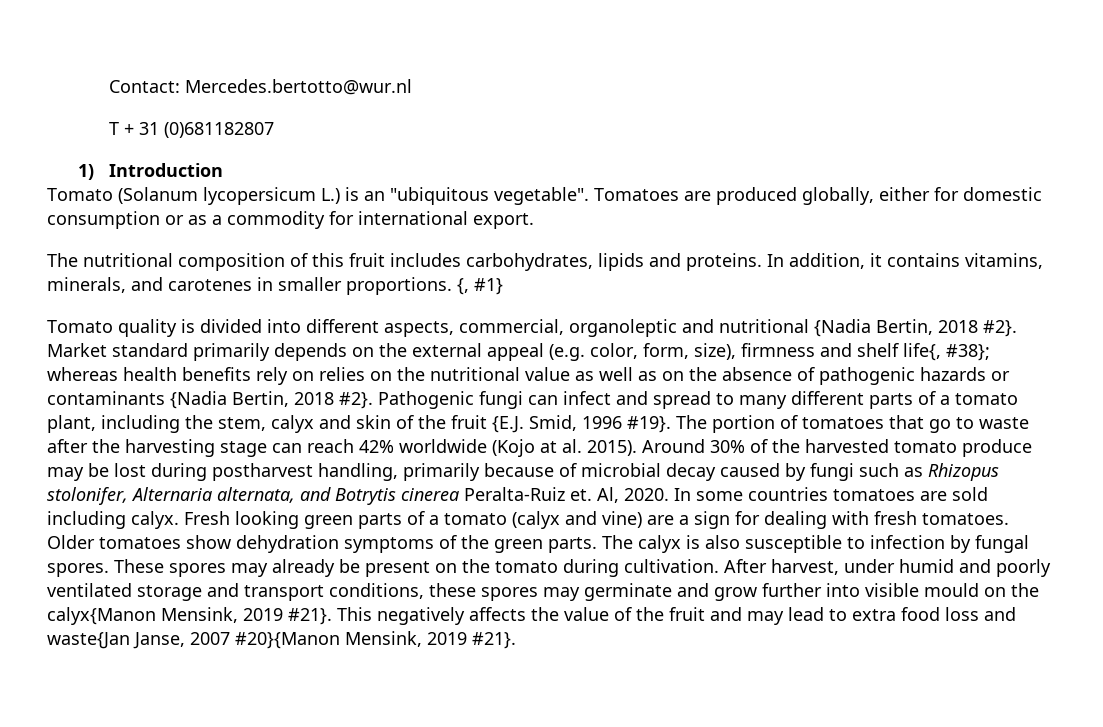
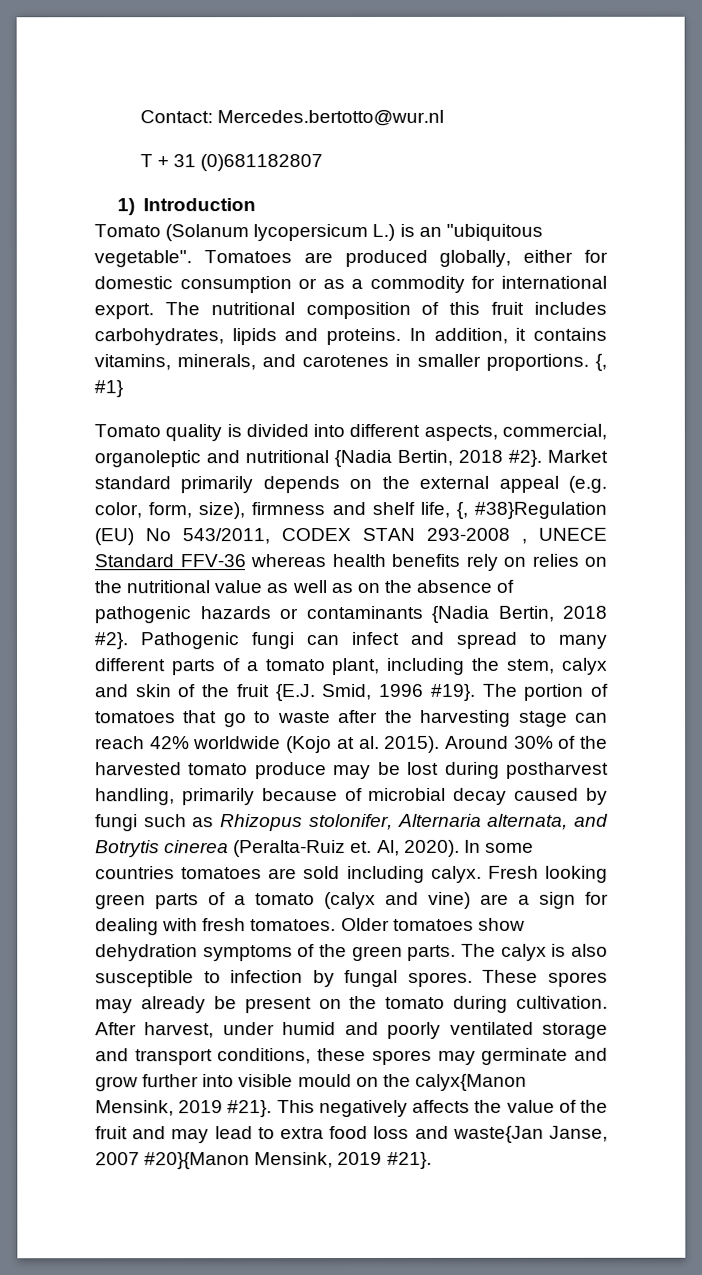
(534, 221) // -> (154, 311) none
[903,343,990,361] life{, #38}; -> [419,501,607,519] [94,527,607,546] [94,554,246,568] life, {, #38}Regulation (EU) No 543/2011, CODEX STAN 293-2008 , UNECE Standard FFV-36
[464,487,565,501] Peralta-Ruiz -> [233,840,347,858] (Peralta-Ruiz
[624,488,669,501] 2020. -> [403,839,460,857] 2020).

